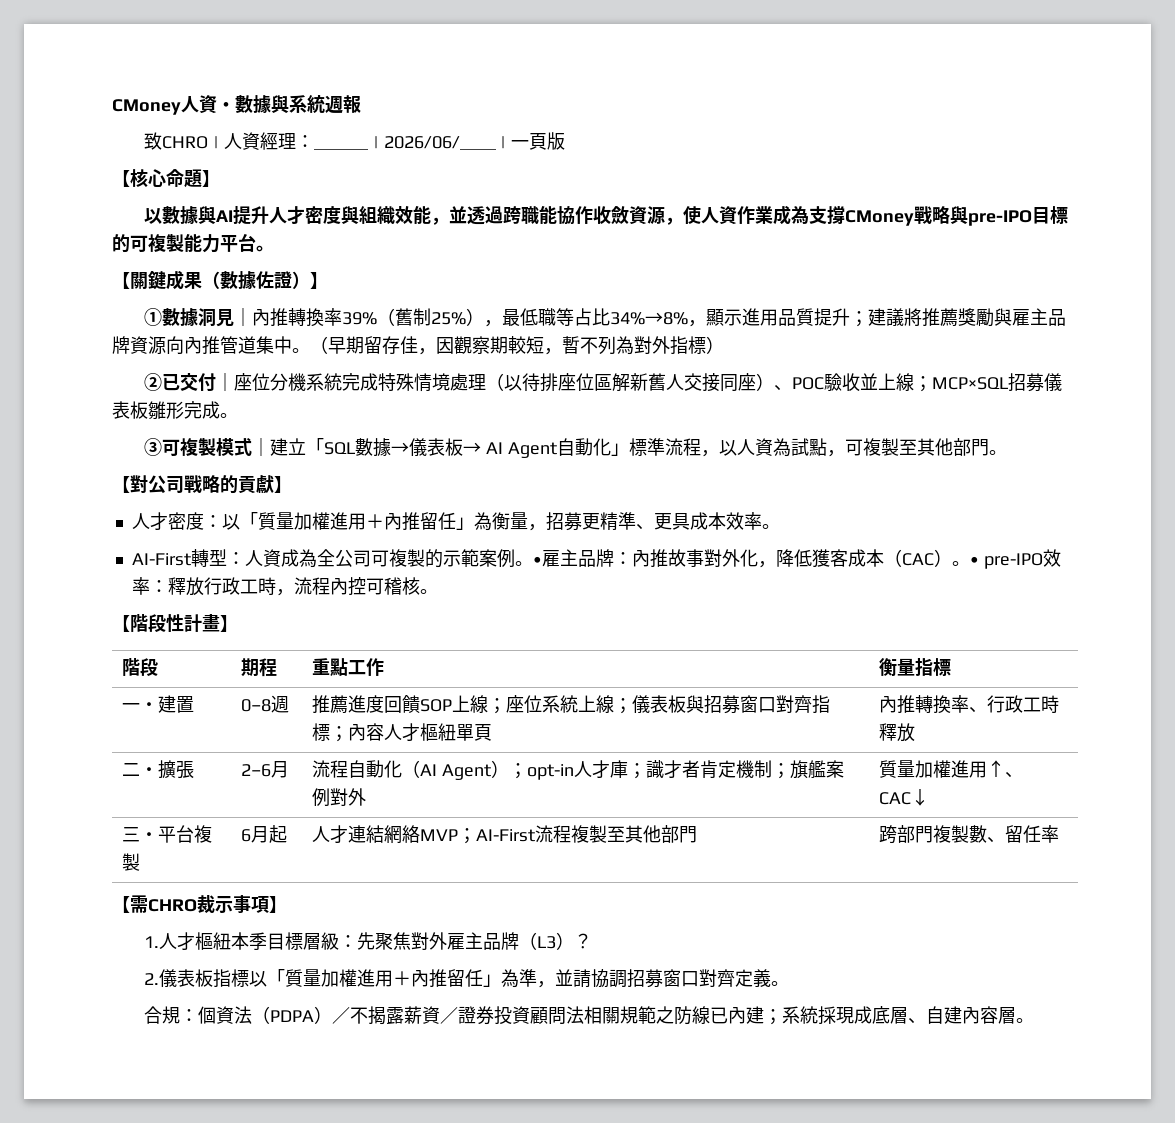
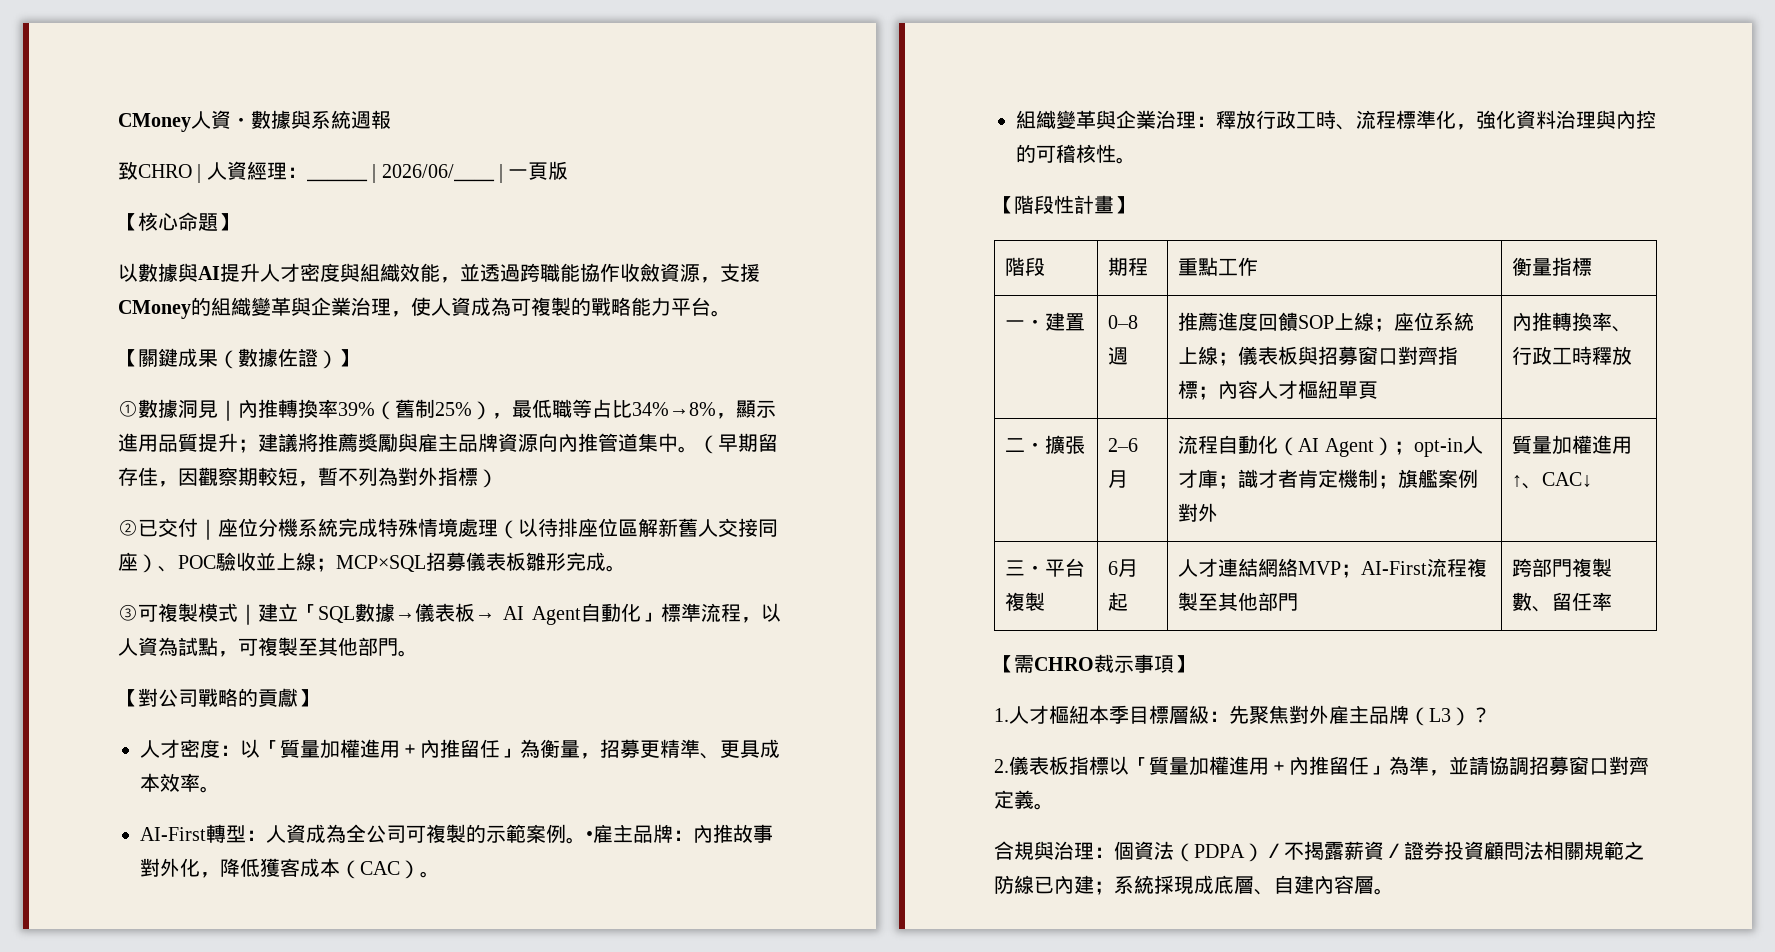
[683,205,1069,226] [112,234,184,253] 使人資作業成為支撐CMoney戰略與pre-IPO目標的可複製 -> [720,263,760,282] [118,297,631,319] 支援CMoney的組織變革與企業治理，使人資成為可複製的戰略
[969,549,1061,569] [131,577,420,596] • pre-IPO效率：釋放行政工時，流程內控可稽核 -> [1016,110,1656,130] [1016,144,1116,163] // 組織變革與企業治理：釋放行政工時、流程標準化，強化資料治理與內控的可稽核性
(181, 1015) none -> [1034,841,1094,860] 與治理

